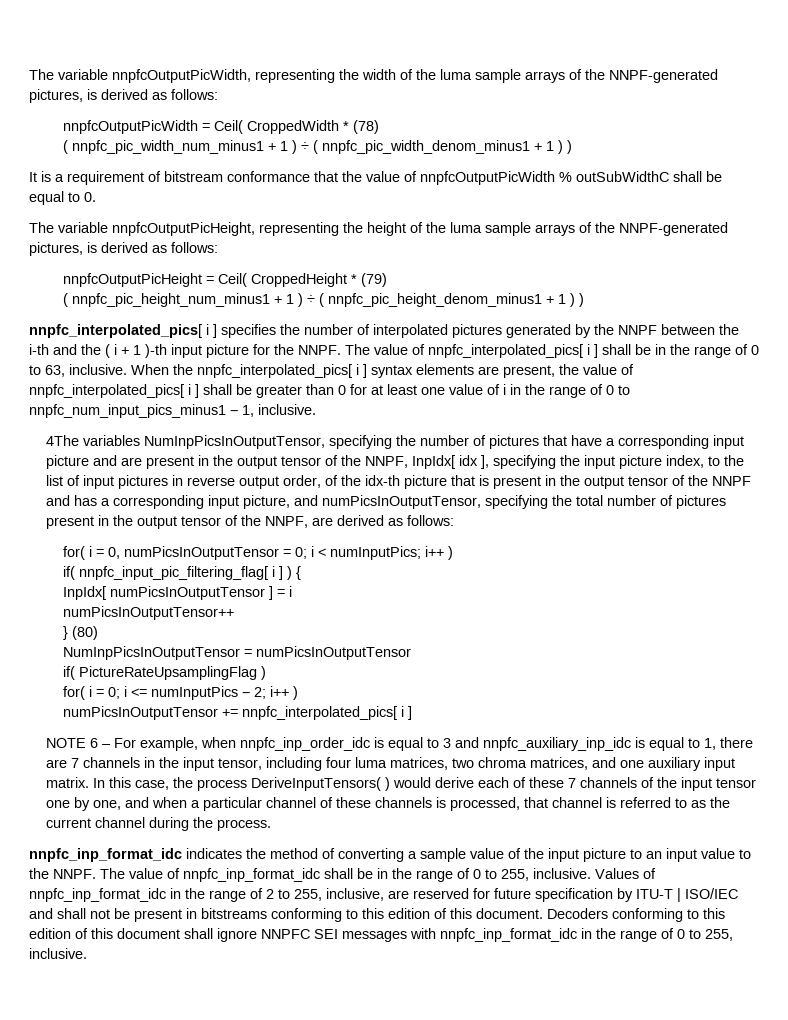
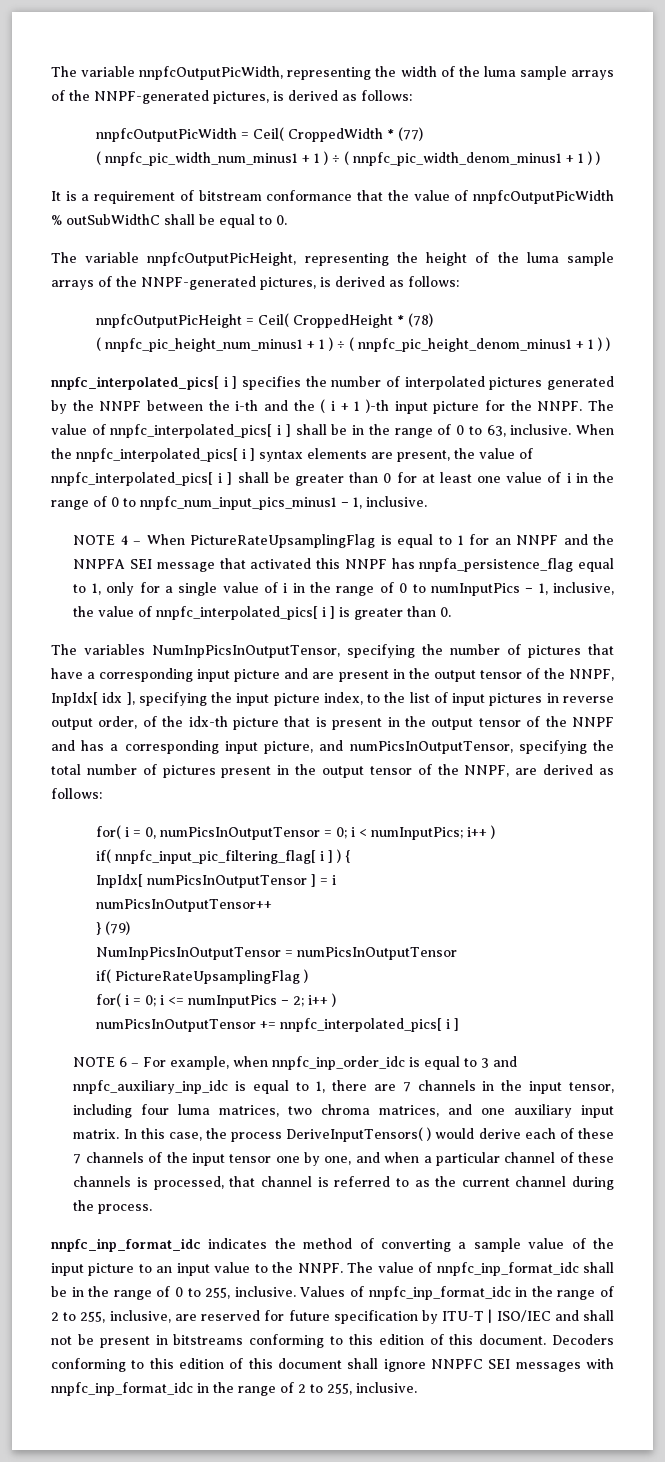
[352,120,379,134] (78) -> [397,127,423,141] (77)
[360,273,387,287] (79) -> [407,313,433,327] (78)
[45,435,79,446] 4The -> [73,534,614,548] [73,558,614,572] [73,582,614,596] [73,606,452,620] [51,644,77,655] NOTE 4 – When PictureRateUpsamplingFlag is equal to 1 for an NNPF and the NNPFA SEI message that activated this NNPF has nnpfa_persistence_flag equal to 1, only for a single value of i in the range of 0 to numInputPics − 1, inclusive, the value of nnpfc_interpolated_pics[ i ] is greater than 0. // The
[71,626,98,640] (80) -> [104,921,130,935] (79)
[677,929,685,939] 0 -> [298,1384,306,1393] 2

